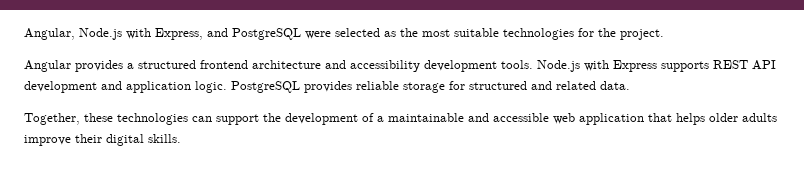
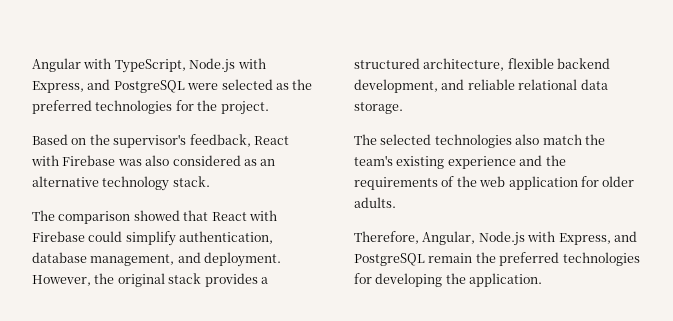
[24,28,75,40] Angular, -> [32,58,186,73] Angular with TypeScript,
[422,28,499,37] most suitable -> [32,100,92,114] preferred
[24,60,776,72] [24,81,630,93] [24,113,777,125] [24,134,181,146] Angular provides a structured frontend architecture and accessibility development tools. Node.js with Express supports REST API development and application logic. PostgreSQL provides reliable storage for structured and related data. // Together, these technologies can support the development of a maintainable and accessible web application that helps older adults improve their digital skills. -> [32,134,289,148] [31,155,276,166] [32,176,210,191] [32,210,277,224] [32,231,274,246] [32,252,282,267] [32,273,268,287] [354,58,611,71] [354,79,608,93] [354,102,403,114] [354,134,605,148] [354,155,566,169] [354,176,635,190] [354,197,396,208] [354,231,637,246] [354,252,640,266] [354,273,543,287] Based on the supervisor's feedback, React with Firebase was also considered as an alternative technology stack. // The comparison showed that React with Firebase could simplify authentication, database management, and deployment. However, the original stack provides a structured architecture, flexible backend development, and reliable relational data storage. // The selected technologies also match the team's existing experience and the requirements of the web application for older adults. // Therefore, Angular, Node.js with Express, and PostgreSQL remain the preferred technologies for developing the application.

